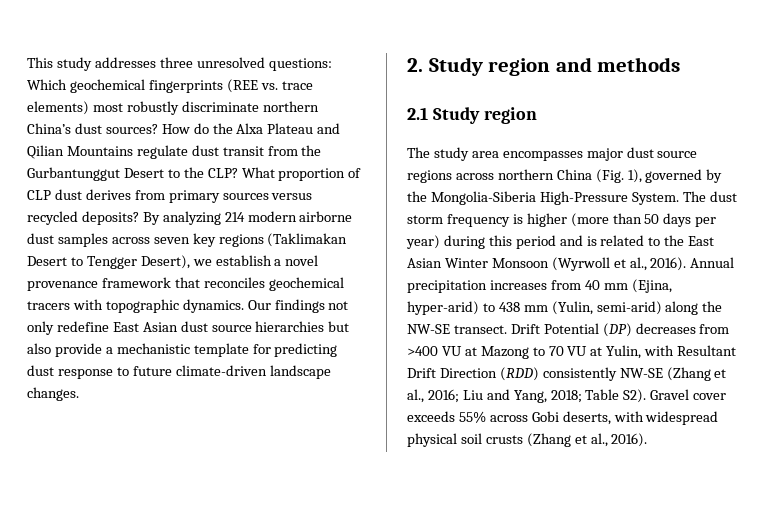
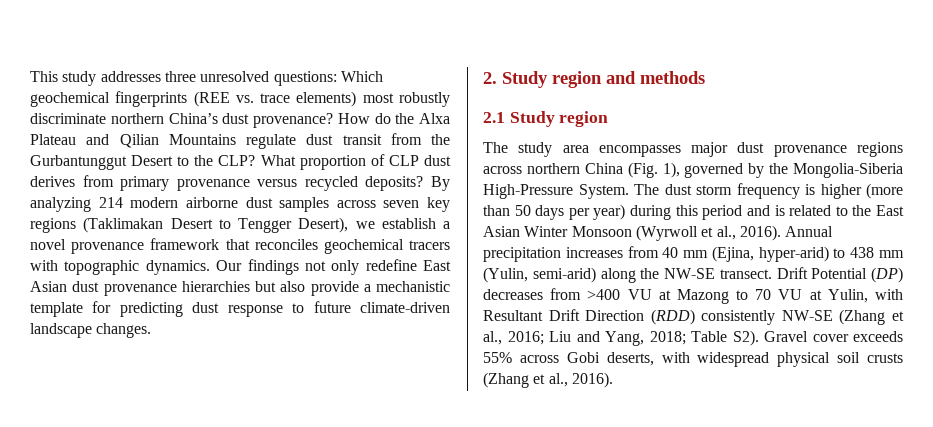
[105,124,158,134] sources? -> [253,113,333,128] provenance?
[222,193,269,200] sources -> [176,179,250,191] provenance
[211,325,252,332] source -> [103,284,177,296] provenance
[657,151,698,158] source -> [773,145,847,157] provenance

